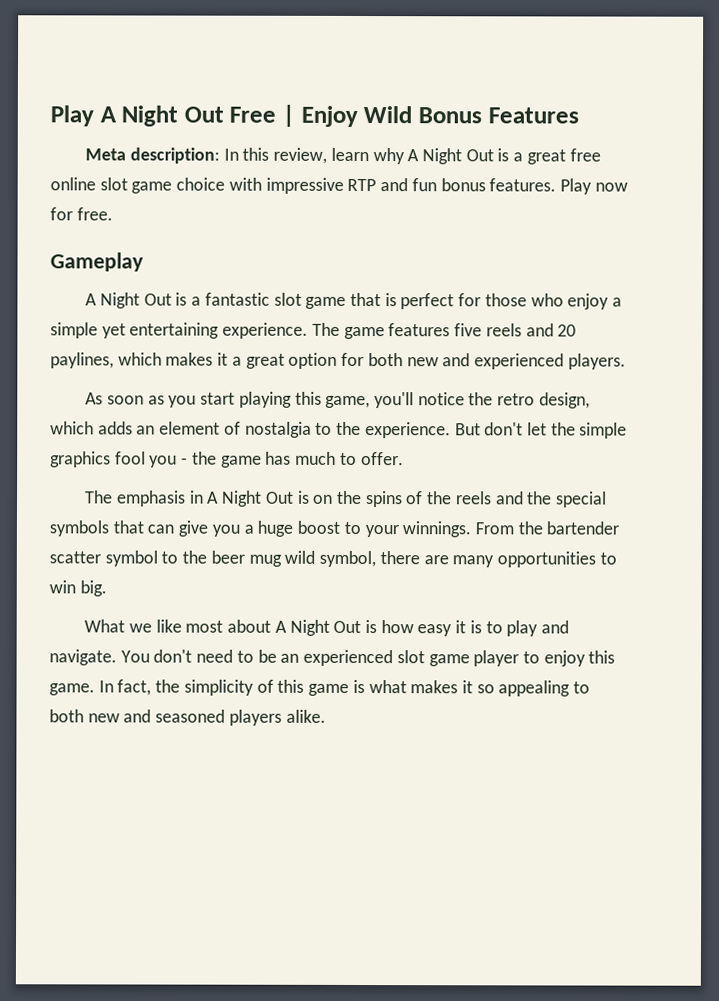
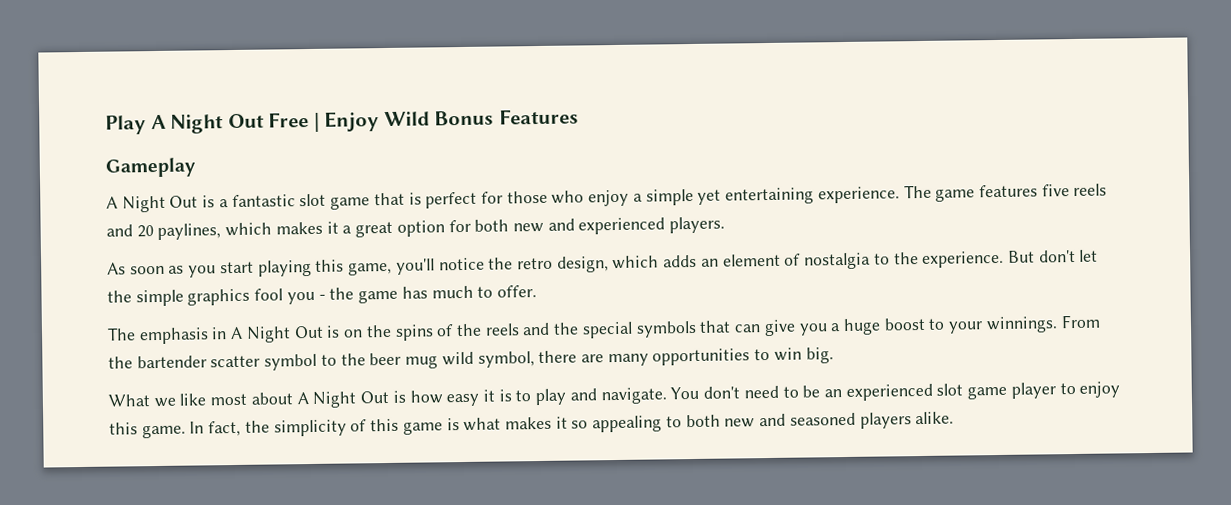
[85,147,601,165] [50,177,628,195] [50,207,113,221] // Meta description: In this review, learn why A Night Out is a great free online slot game choice with impressive RTP and fun bonus features. Play now for free. -> (579, 116) none

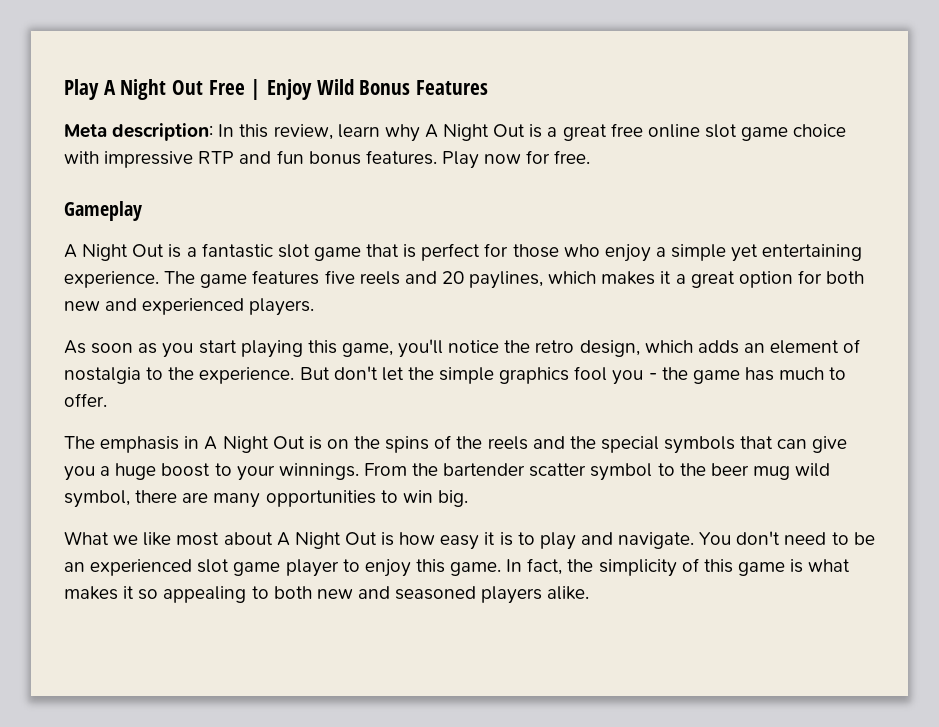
(579, 116) none -> [64,123,847,142] [64,150,591,169] // Meta description: In this review, learn why A Night Out is a great free online slot game choice with impressive RTP and fun bonus features. Play now for free.

